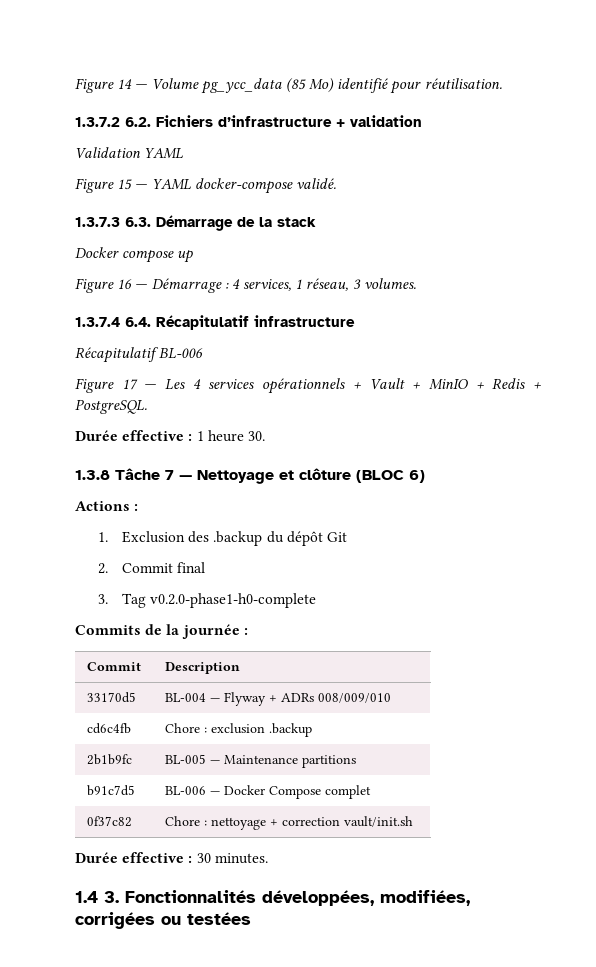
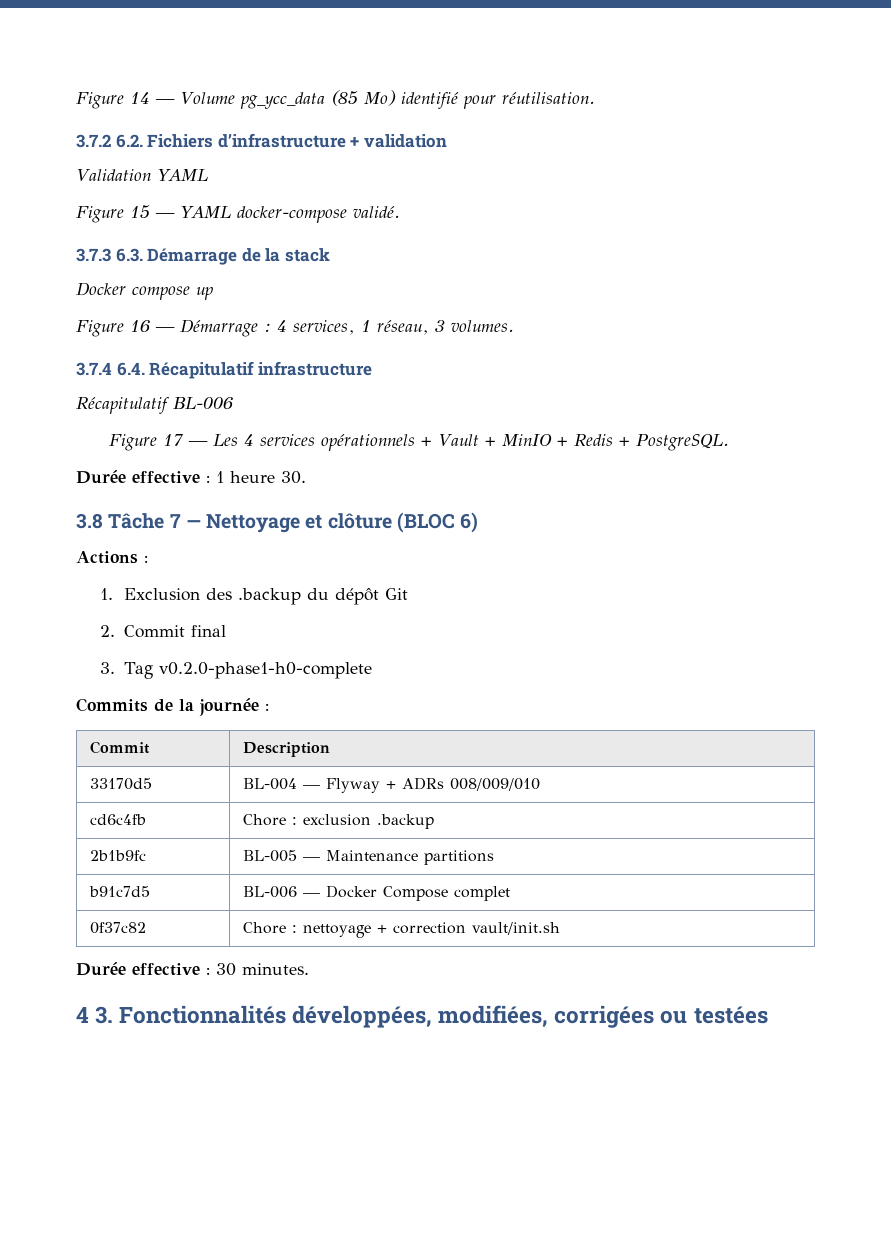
[75,117,120,127] 1.3.7.2 -> [76,134,111,148] 3.7.2
[75,217,120,227] 1.3.7.3 -> [76,248,111,262] 3.7.3
[75,317,120,327] 1.3.7.4 -> [76,362,112,376] 3.7.4
[75,470,110,480] 1.3.8 -> [76,513,103,529] 3.8
[75,891,98,903] 1.4 -> [76,1007,89,1023] 4

